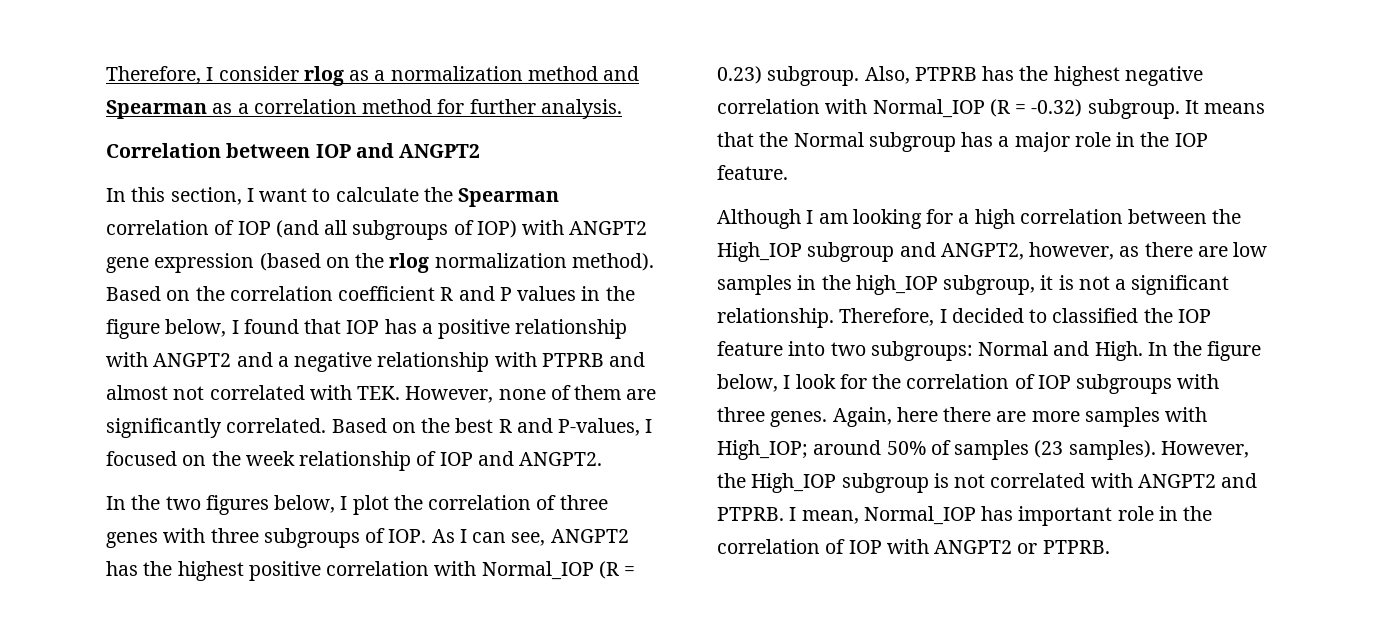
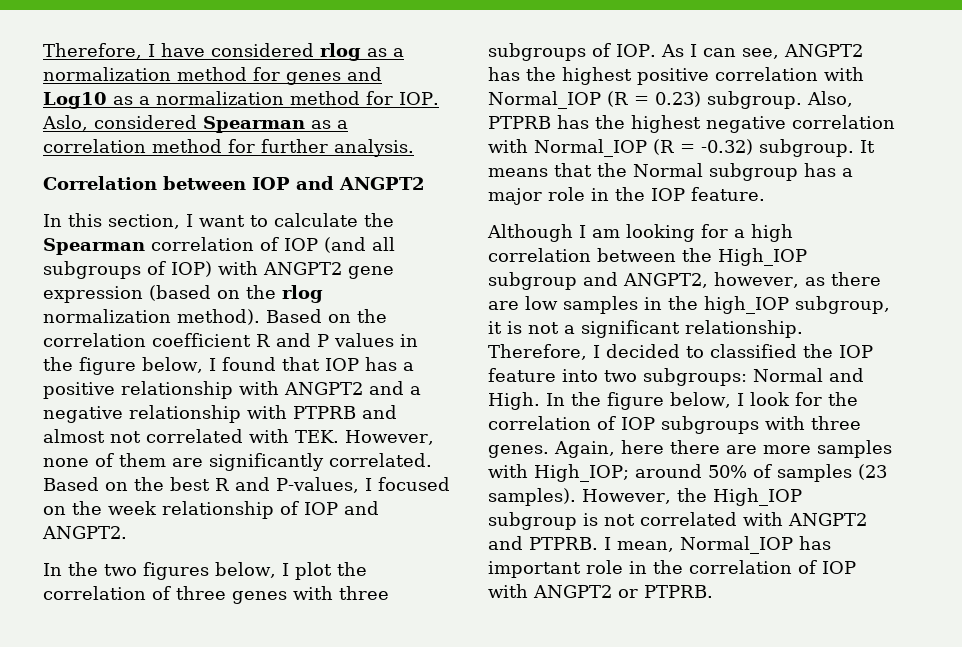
[106,66,299,84] Therefore, I consider -> [43,43,314,59] Therefore, I have considered
[603,66,640,81] and -> [253,67,382,85] [43,91,439,109] [42,115,197,131] for genes and Log10 as a normalization method for IOP. Aslo, considered

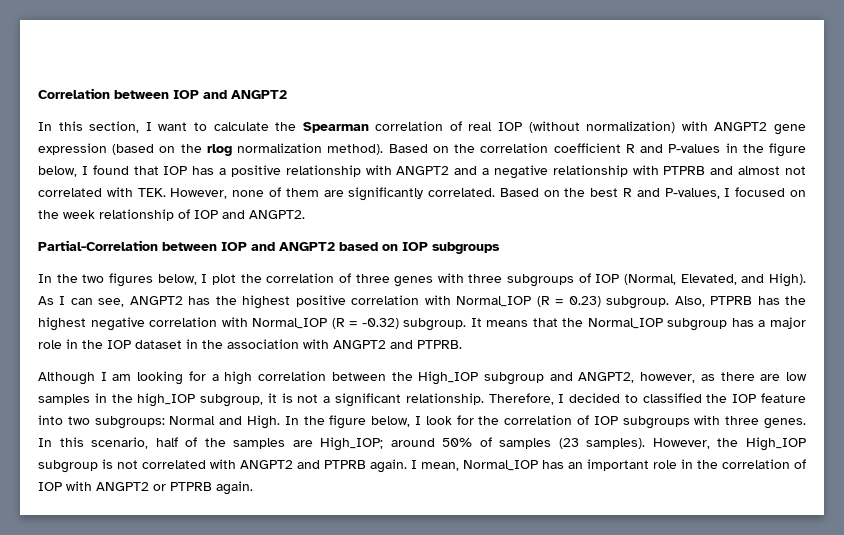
[43,43,404,61] [43,67,382,85] [43,91,439,109] [42,115,348,133] [43,139,414,157] Therefore, I have considered rlog as a normalization method for genes and Log10 as a normalization method for IOP. Aslo, considered Spearman as a correlation method for further analysis. // -> (38, 93) none
[284,237,395,253] [43,261,212,279] IOP (and all subgroups of IOP) -> [468,121,676,133] real IOP (without normalization)
[317,333,394,347] P values -> [668,144,721,153] P-values
(127, 532) none -> [38,240,500,254] // Partial-Correlation between IOP and ANGPT2 based on IOP subgroups
[616,44,656,57] IOP. -> [595,273,806,287] IOP (Normal, Elevated, and High).
[633,163,703,177] Normal -> [587,318,663,329] Normal_IOP
[691,187,765,201] feature. -> [135,339,462,349] dataset in the association with ANGPT2 and PTPRB.
[554,440,892,458] [488,464,528,478] Again, here there are more samples with -> [38,437,313,449] In this scenario, half of the samples are
[529,537,598,550] PTPRB. -> [324,459,407,473] PTPRB again.
(831, 543) none -> [568,462,583,469] an
[644,585,713,598] PTPRB. -> [170,481,253,495] PTPRB again.

